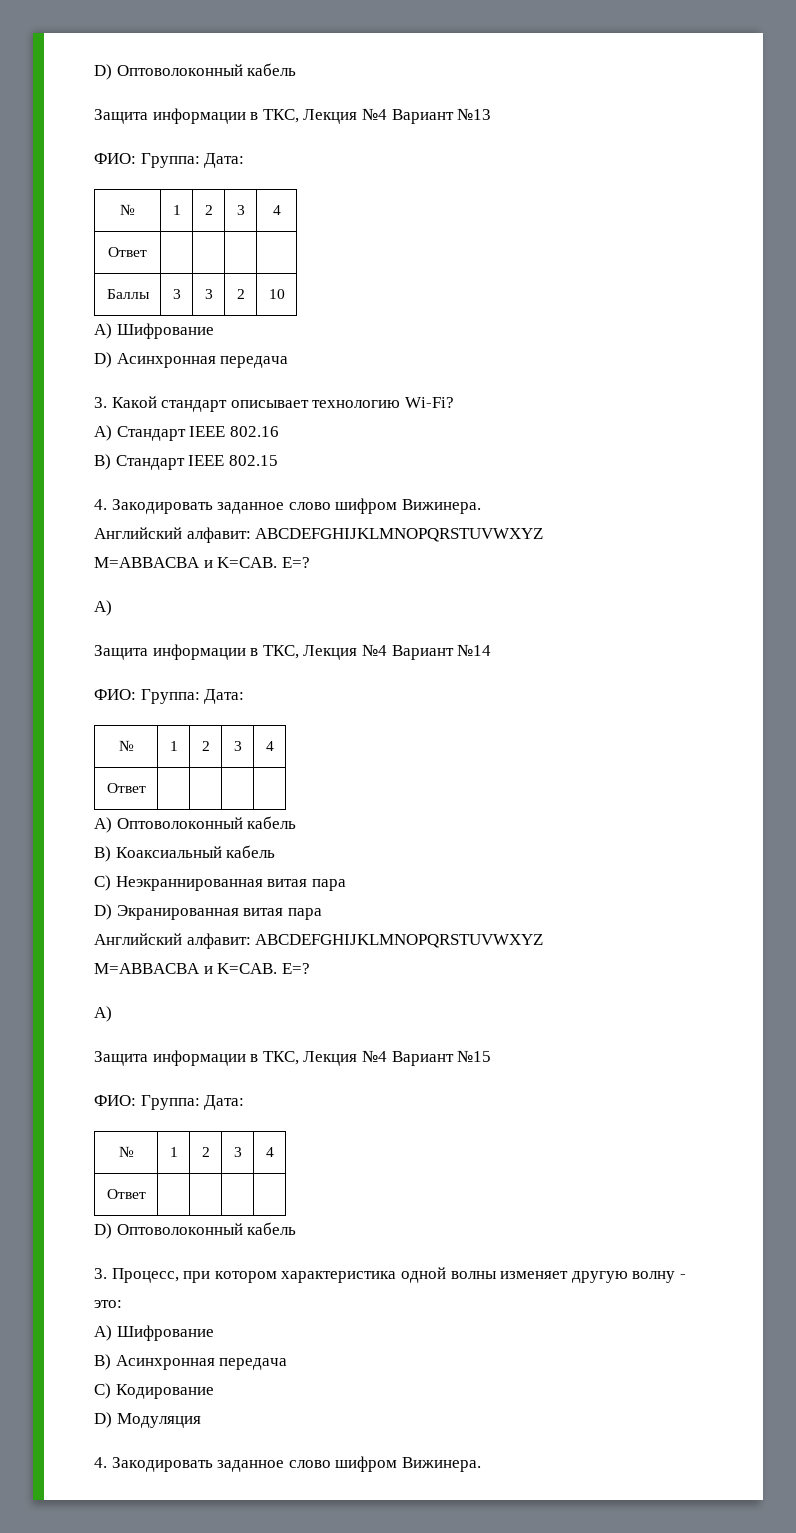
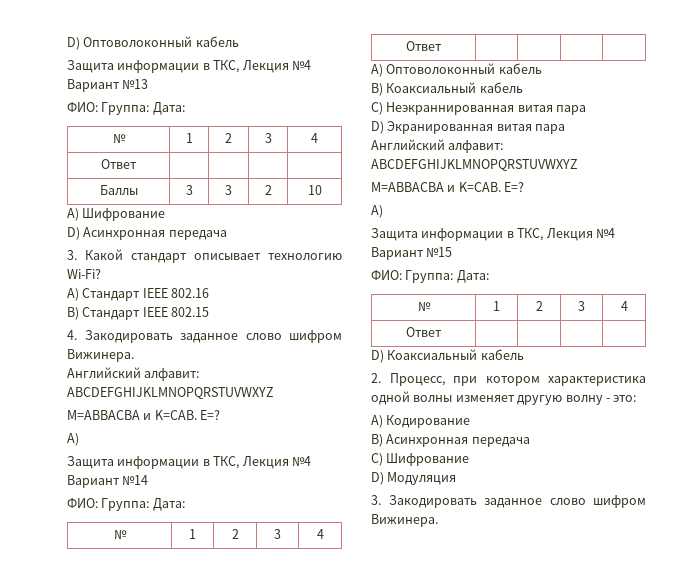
[116,1222,297,1235] [94,1268,107,1279] Оптоволоконный кабель // 3. -> [387,349,524,360] [371,373,381,383] Коаксиальный кабель // 2.
[116,1325,214,1341] Шифрование -> [386,415,471,428] Кодирование
[115,1384,214,1399] Кодирование -> [386,453,470,466] Шифрование
[94,1457,107,1468] 4. -> [371,495,381,505] 3.

